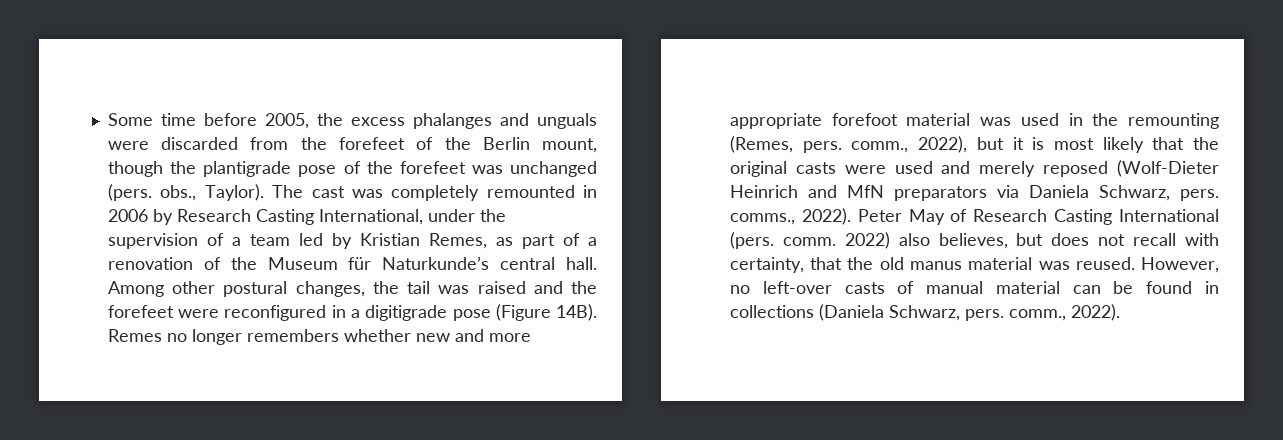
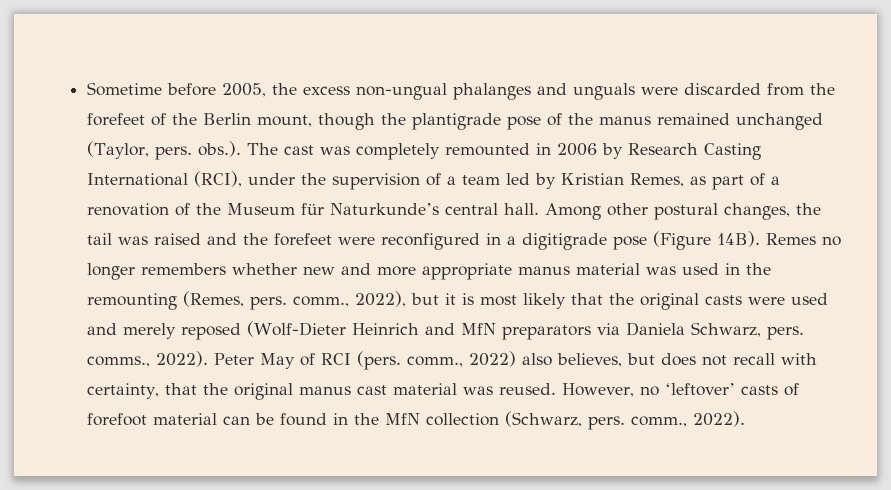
[107,113,196,126] Some time -> [86,82,162,96] Sometime
(405, 121) none -> [355,83,447,100] non-ungual
[399,161,597,177] [107,184,264,201] forefeet was unchanged (pers. obs., Taylor). -> [598,113,823,130] [86,141,241,160] manus remained unchanged (Taylor, pers. obs.).
[318,209,423,225] International, -> [86,171,242,187] International (RCI),
[831,113,898,126] forefoot -> [517,266,570,275] manus
[973,209,1219,225] [729,232,836,249] Research Casting International (pers. comm. -> [320,351,463,370] RCI (pers. comm.,
[879,257,962,270] old manus -> [233,383,387,400] original manus cast
[762,281,832,294] left-over -> [664,383,735,396] ‘leftover’
[926,281,984,294] manual -> [86,413,147,426] forefoot
[729,304,960,321] collections (Daniela Schwarz, -> [353,411,582,427] the MfN collection (Schwarz,

